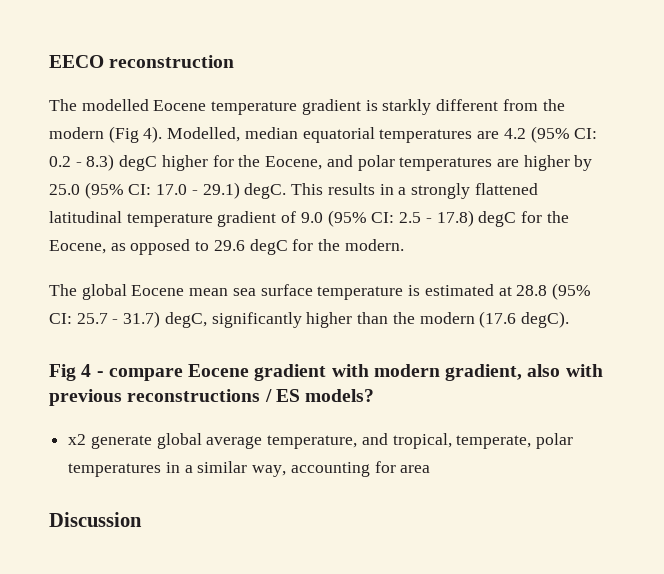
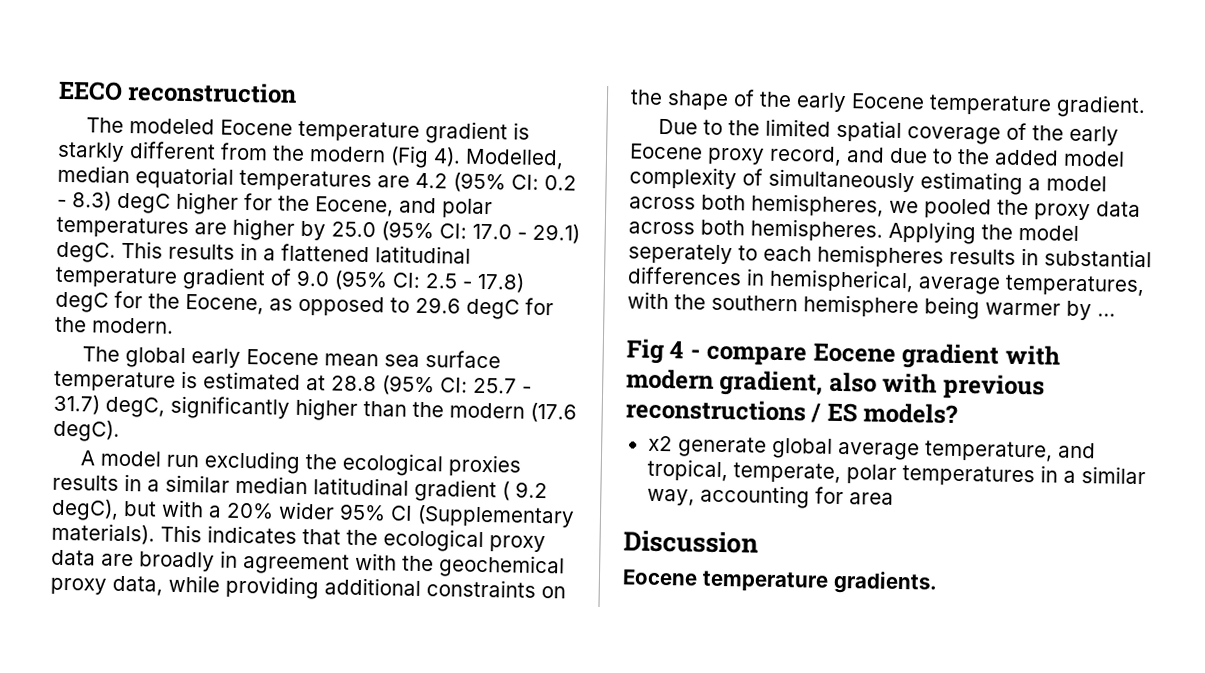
[81,99,149,111] modelled -> [128,118,215,135] modeled
[410,183,470,199] strongly -> (276, 254) none
(127, 292) none -> [190,348,241,368] early
(569, 319) none -> [79,450,521,477] [52,474,548,503] [51,498,575,528] [51,522,546,553] [51,549,565,579] [50,574,566,600] [630,89,1146,119] [657,118,1119,146] [629,143,1125,167] [629,166,1107,196] [629,193,1141,221] [628,218,1079,245] [628,243,1152,268] [627,266,1145,297] [627,291,1116,321] // A model run excluding the ecological proxies results in a similar median latitudinal gradient ( 9.2 degC), but with a 20% wider 95% CI (Supplementary materials). This indicates that the ecological proxy data are broadly in agreement with the geochemical proxy data, while providing additional constraints on the shape of the early Eocene temperature gradient. // Due to the limited spatial coverage of the early Eocene proxy record, and due to the added model complexity of simultaneously estimating a model across both hemispheres, we pooled the proxy data across both hemispheres. Applying the model seperately to each hemispheres results in substantial differences in hemispherical, average temperatures, with the southern hemisphere being warmer by …
(142, 519) none -> [622,569,938,595] // Eocene temperature gradients.

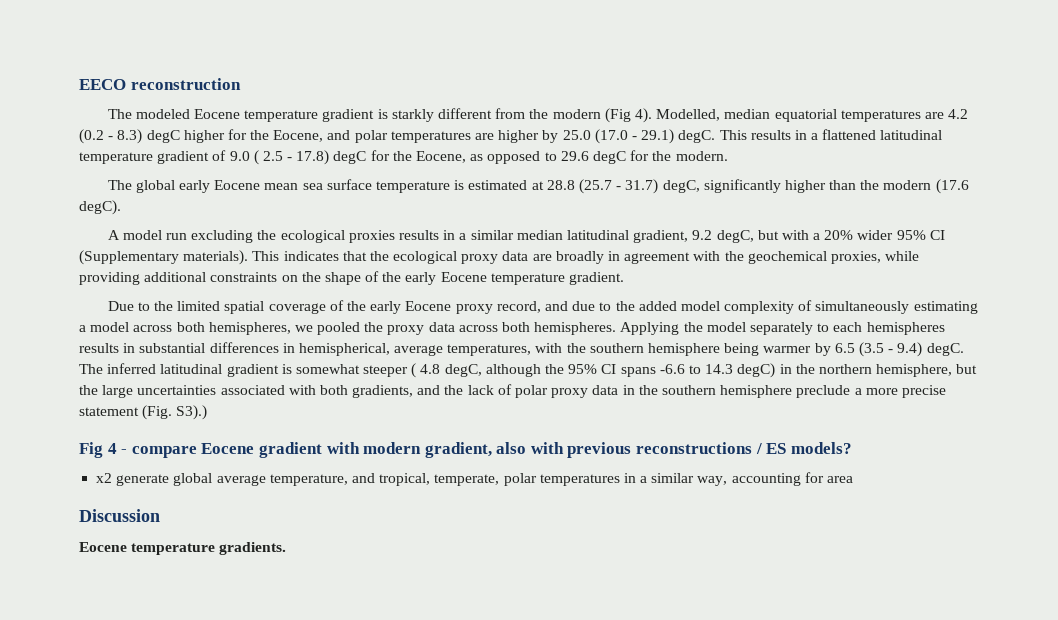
[453,172,577,193] (95% CI: 0.2 -> [79,129,104,144] (0.2
[381,221,512,242] (95% CI: 17.0 -> [594,129,628,144] (17.0
[334,270,421,291] (95% CI: -> [253,150,259,165] (
[382,375,517,396] (95% CI: 25.7 -> [578,179,612,194] (25.7
[414,478,548,503] [51,498,119,521] gradient ( 9.2 degC), -> [633,230,754,243] gradient, 9.2 degC,
[50,575,163,596] proxy data, -> [830,251,881,264] proxies,
[628,243,733,265] seperately -> [749,322,813,335] separately
[1097,313,1116,317] … -> [834,342,964,357] [79,363,978,378] [79,384,946,398] [79,405,208,420] 6.5 (3.5 - 9.4) degC. The inferred latitudinal gradient is somewhat steeper ( 4.8 degC, although the 95% CI spans -6.6 to 14.3 degC) in the northern hemisphere, but the large uncertainties associated with both gradients, and the lack of polar proxy data in the southern hemisphere preclude a more precise statement (Fig. S3).)

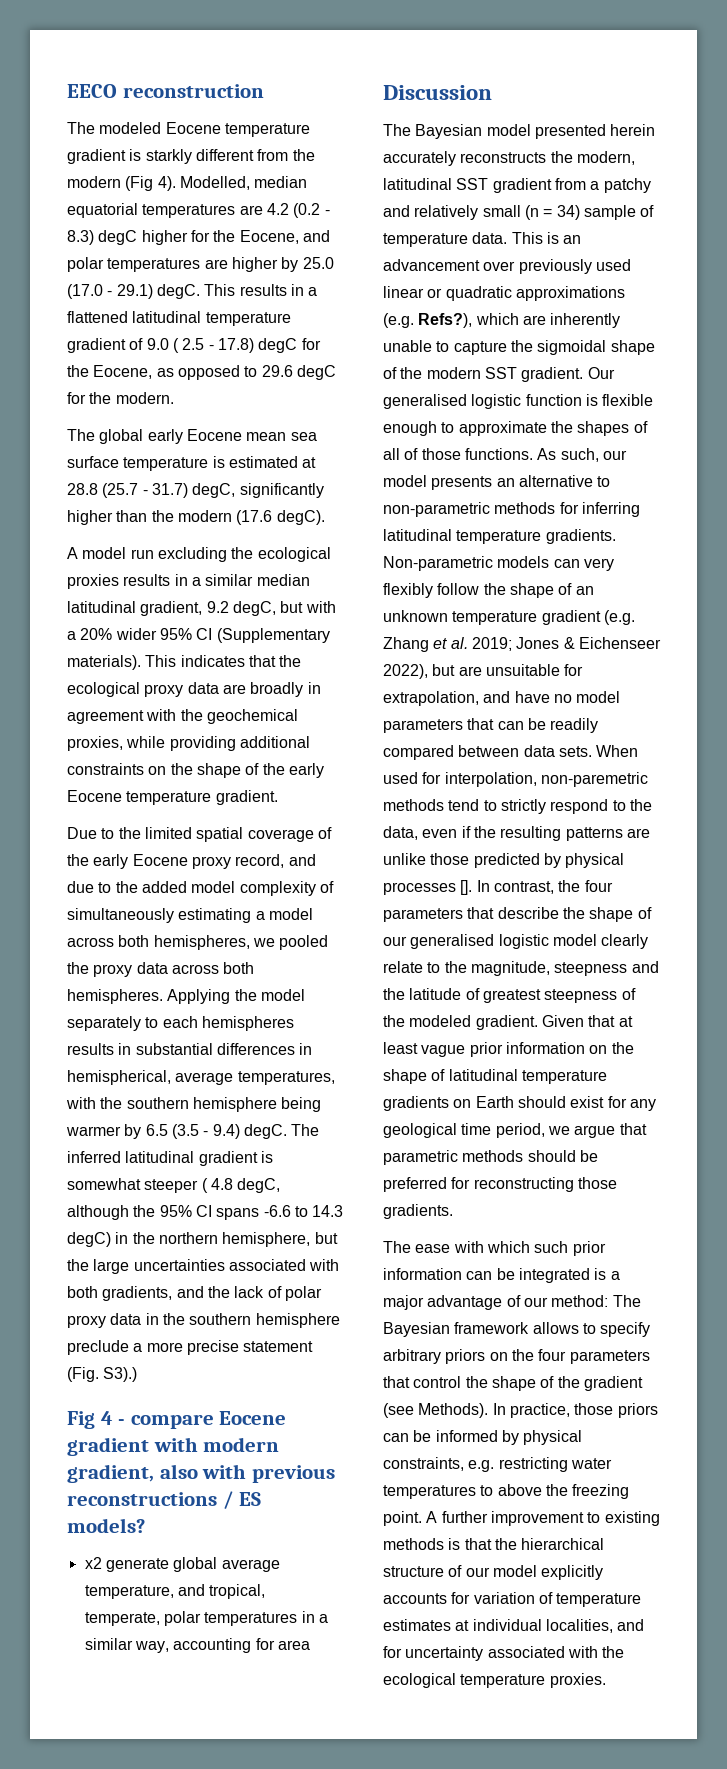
[79,542,287,555] Eocene temperature gradients. -> [383,124,656,139] [383,151,635,166] [383,178,651,193] [383,205,655,220] [383,232,582,247] [383,259,631,274] [383,286,625,301] [383,313,621,328] [383,340,655,355] [383,367,615,382] [383,394,654,409] [383,421,648,436] [383,448,627,462] [383,475,611,490] [383,502,640,517] [383,529,616,544] [383,556,614,571] [383,583,594,598] [383,610,635,625] [383,637,661,652] [383,664,584,679] [383,691,621,706] [383,718,599,733] [383,745,639,760] [383,772,648,787] [383,799,652,814] [383,826,650,841] [383,853,625,868] [383,880,613,895] [383,907,652,922] [383,934,649,949] [383,961,659,976] [383,988,636,1003] [383,1015,633,1030] [383,1042,634,1057] [383,1069,607,1084] [383,1096,656,1111] [383,1123,647,1138] [383,1150,598,1165] [383,1177,617,1192] [383,1204,453,1219] [383,1241,606,1256] [383,1268,620,1283] [383,1295,641,1310] [383,1322,651,1337] [383,1349,650,1364] [383,1376,643,1391] [383,1403,658,1418] [383,1430,583,1445] [383,1457,612,1472] [383,1484,630,1499] [383,1511,660,1526] [383,1538,605,1550] [383,1565,604,1580] [383,1592,642,1607] [383,1619,645,1633] [383,1646,625,1661] [383,1673,606,1688] The Bayesian model presented herein accurately reconstructs the modern, latitudinal SST gradient from a patchy and relatively small (n = 34) sample of temperature data. This is an advancement over previously used linear or quadratic approximations (e.g. Refs?), which are inherently unable to capture the sigmoidal shape of the modern SST gradient. Our generalised logistic function is flexible enough to approximate the shapes of all of those functions. As such, our model presents an alternative to non-parametric methods for inferring latitudinal temperature gradients. Non-parametric models can very flexibly follow the shape of an unknown temperature gradient (e.g. Zhang et al. 2019; Jones & Eichenseer 2022), but are unsuitable for extrapolation, and have no model parameters that can be readily compared between data sets. When used for interpolation, non-paremetric methods tend to strictly respond to the data, even if the resulting patterns are unlike those predicted by physical processes []. In contrast, the four parameters that describe the shape of our generalised logistic model clearly relate to the magnitude, steepness and the latitude of greatest steepness of the modeled gradient. Given that at least vague prior information on the shape of latitudinal temperature gradients on Earth should exist for any geological time period, we argue that parametric methods should be preferred for reconstructing those gradients. // The ease with which such prior information can be integrated is a major advantage of our method: The Bayesian framework allows to specify arbitrary priors on the four parameters that control the shape of the gradient (see Methods). In practice, those priors can be informed by physical constraints, e.g. restricting water temperatures to above the freezing point. A further improvement to existing methods is that the hierarchical structure of our model explicitly accounts for variation of temperature estimates at individual localities, and for uncertainty associated with the ecological temperature proxies.

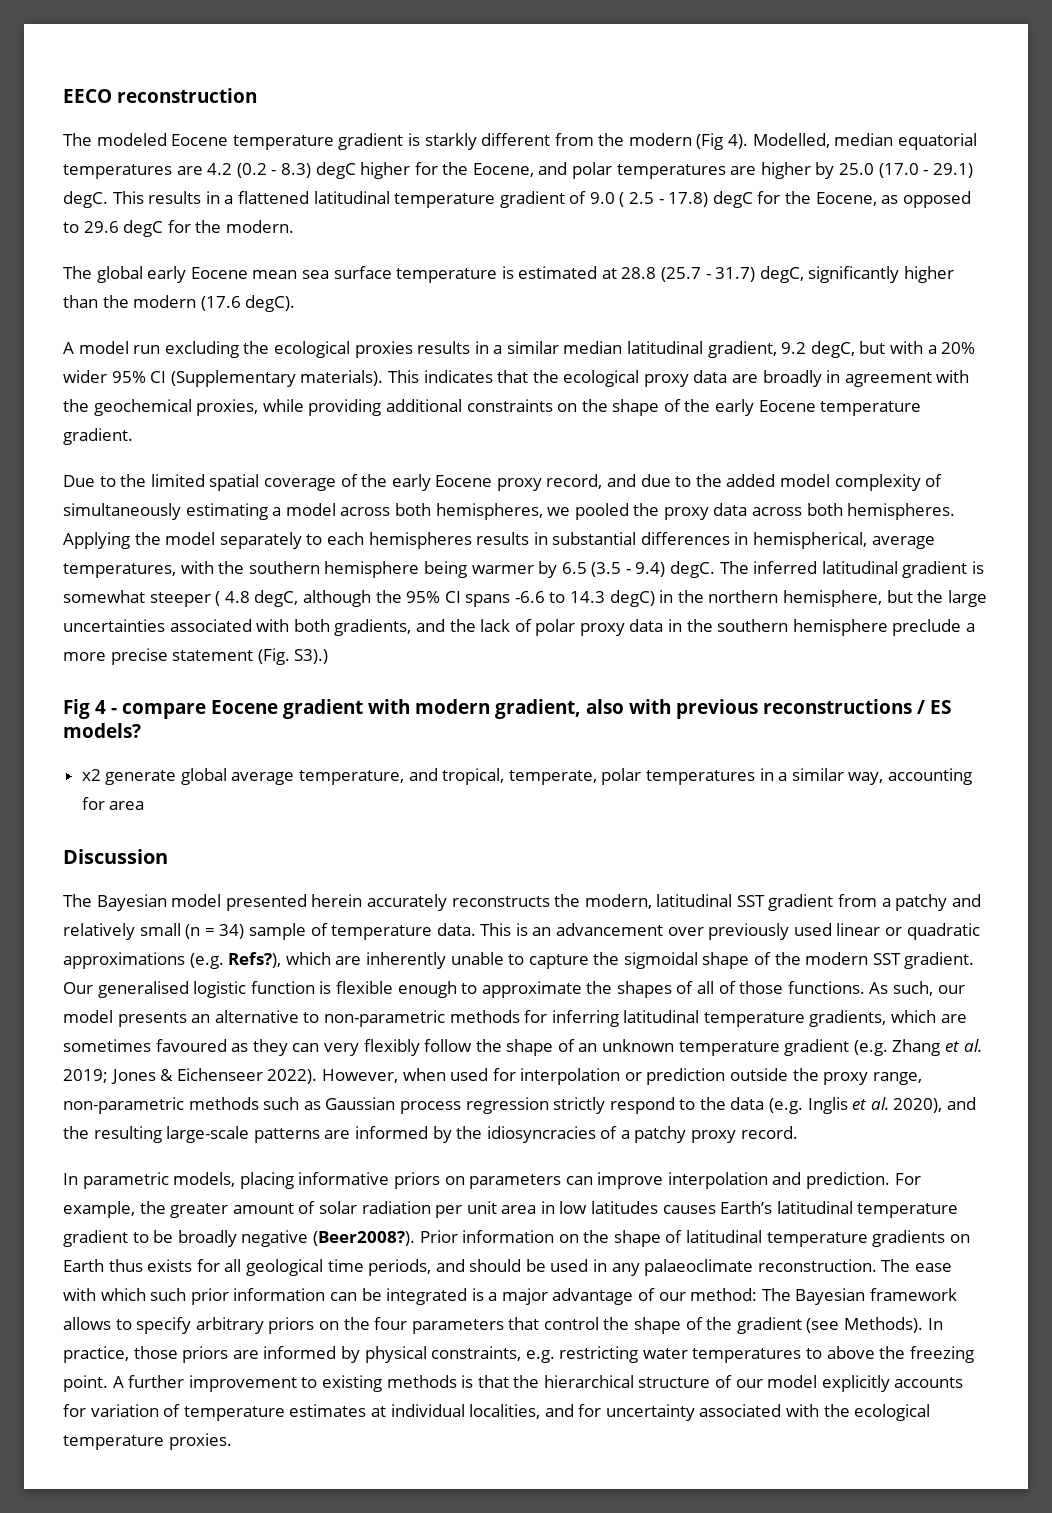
[545,529,616,544] [383,556,550,571] gradients. Non-parametric models -> [809,1010,967,1027] [63,1039,288,1056] gradients, which are sometimes favoured as they
[383,664,584,679] [383,691,621,706] [383,718,599,733] [383,745,639,760] [383,772,648,787] [383,799,652,814] [383,826,471,840] 2022), but are unsuitable for extrapolation, and have no model parameters that can be readily compared between data sets. When used for interpolation, non-paremetric methods tend to strictly respond to the data, even if -> [267,1068,922,1085] [63,1097,977,1114] 2022). However, when used for interpolation or prediction outside the proxy range, non-parametric methods such as Gaussian process regression strictly respond to the data (e.g. Inglis et al. 2020), and
(562, 833) none -> [166,1126,250,1143] large-scale
[383,853,625,868] [383,880,613,895] [383,907,652,922] [383,934,649,949] [383,961,659,976] [383,988,636,1003] [383,1015,633,1030] [383,1042,503,1057] unlike those predicted by physical processes []. In contrast, the four parameters that describe the shape of our generalised logistic model clearly relate to the magnitude, steepness and the latitude of greatest steepness of the modeled gradient. Given that at least vague prior -> [354,1126,798,1143] [63,1172,921,1189] [63,1201,959,1218] [63,1230,458,1247] informed by the idiosyncracies of a patchy proxy record. // In parametric models, placing informative priors on parameters can improve interpolation and prediction. For example, the greater amount of solar radiation per unit area in low latitudes causes Earth’s latitudinal temperature gradient to be broadly negative (Beer2008?). Prior
[517,1096,656,1111] [383,1123,647,1138] [383,1150,598,1165] [383,1177,617,1192] [383,1204,453,1219] should exist for any geological time period, we argue that parametric methods should be preferred for reconstructing those gradients. // -> [108,1259,877,1276] thus exists for all geological time periods, and should be used in any palaeoclimate reconstruction.
[383,1430,432,1442] can be -> [232,1350,259,1359] are

